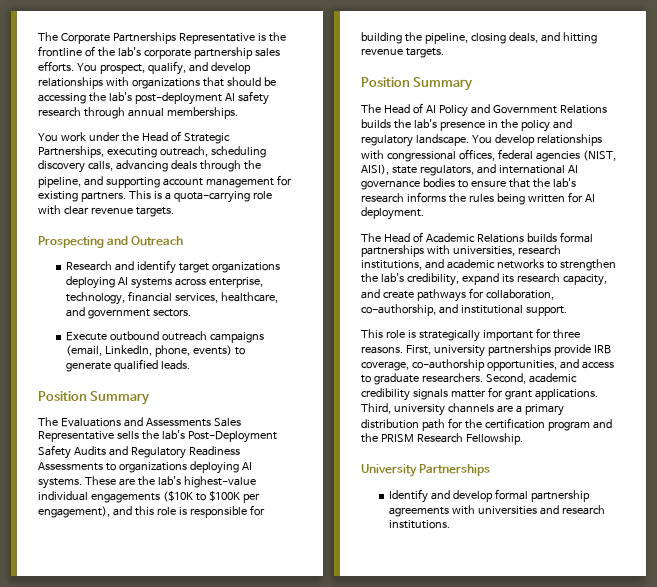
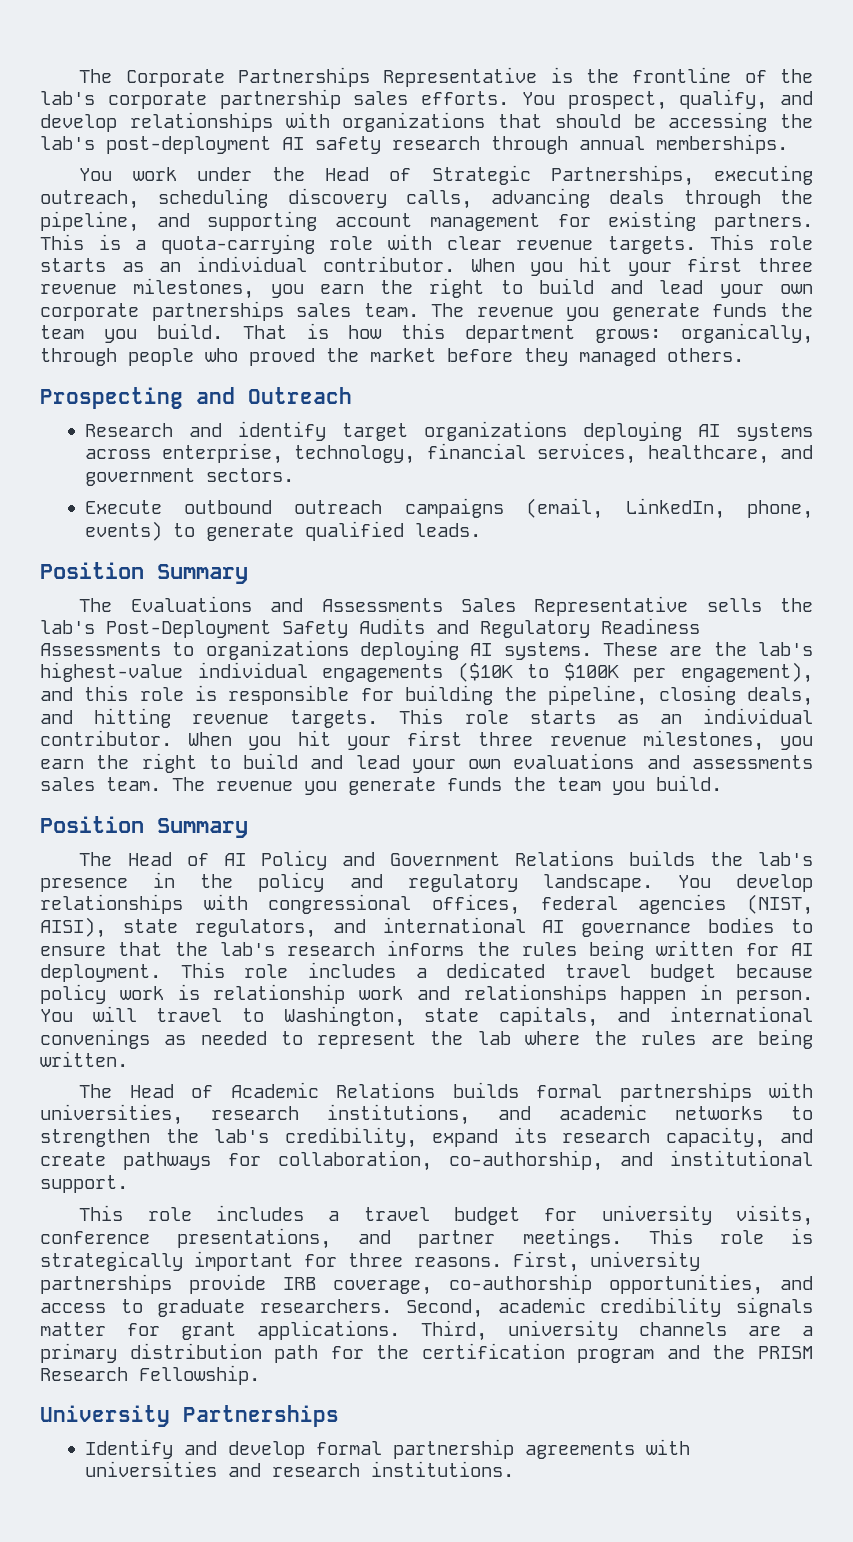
(174, 212) none -> [710,234,814,250] [40,256,814,276] [40,278,813,299] [40,301,813,321] [40,323,814,344] [40,348,744,366] This role starts as an individual contributor. When you hit your first three revenue milestones, you earn the right to build and lead your own corporate partnerships sales team. The revenue you generate funds the team you build. That is how this department grows: organically, through people who proved the market before they managed others.
(444, 53) none -> [399,708,813,724] [40,730,813,751] [40,753,813,773] [40,775,722,795] This role starts as an individual contributor. When you hit your first three revenue milestones, you earn the right to build and lead your own evaluations and assessments sales team. The revenue you generate funds the team you build.
(424, 213) none -> [180,962,813,982] [40,984,814,1004] [40,1006,813,1027] [40,1029,813,1049] [40,1051,128,1067] This role includes a dedicated travel budget because policy work is relationship work and relationships happen in person. You will travel to Washington, state capitals, and international convenings as needed to represent the lab where the rules are being written.
(405, 334) none -> [216,1205,813,1226] [40,1228,764,1249] includes a travel budget for university visits, conference presentations, and partner meetings. This role

